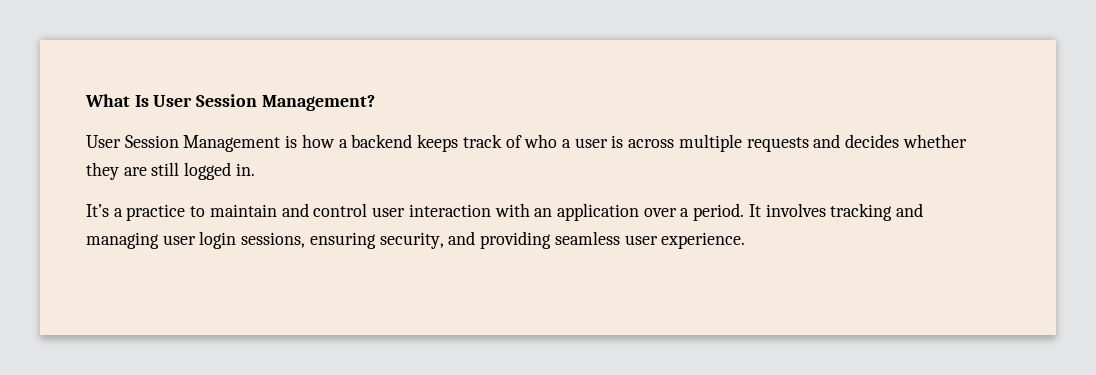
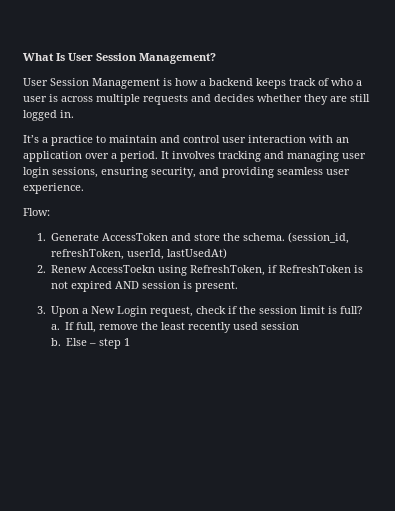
(746, 240) none -> [23,208,50,216] [36,232,350,244] [51,248,228,260] [36,265,364,276] [51,281,239,292] [36,306,363,317] [50,322,300,333] [50,338,131,349] // Flow: // 1. Generate AccessToken and store the schema. (session_id, refreshToken, userId, lastUsedAt) // 2. Renew AccessToekn using RefreshToken, if RefreshToken is not expired AND session is present. // 3. Upon a New Login request, check if the session limit is full? // a. If full, remove the least recently used session // b. Else – step 1

